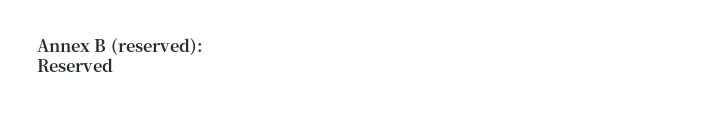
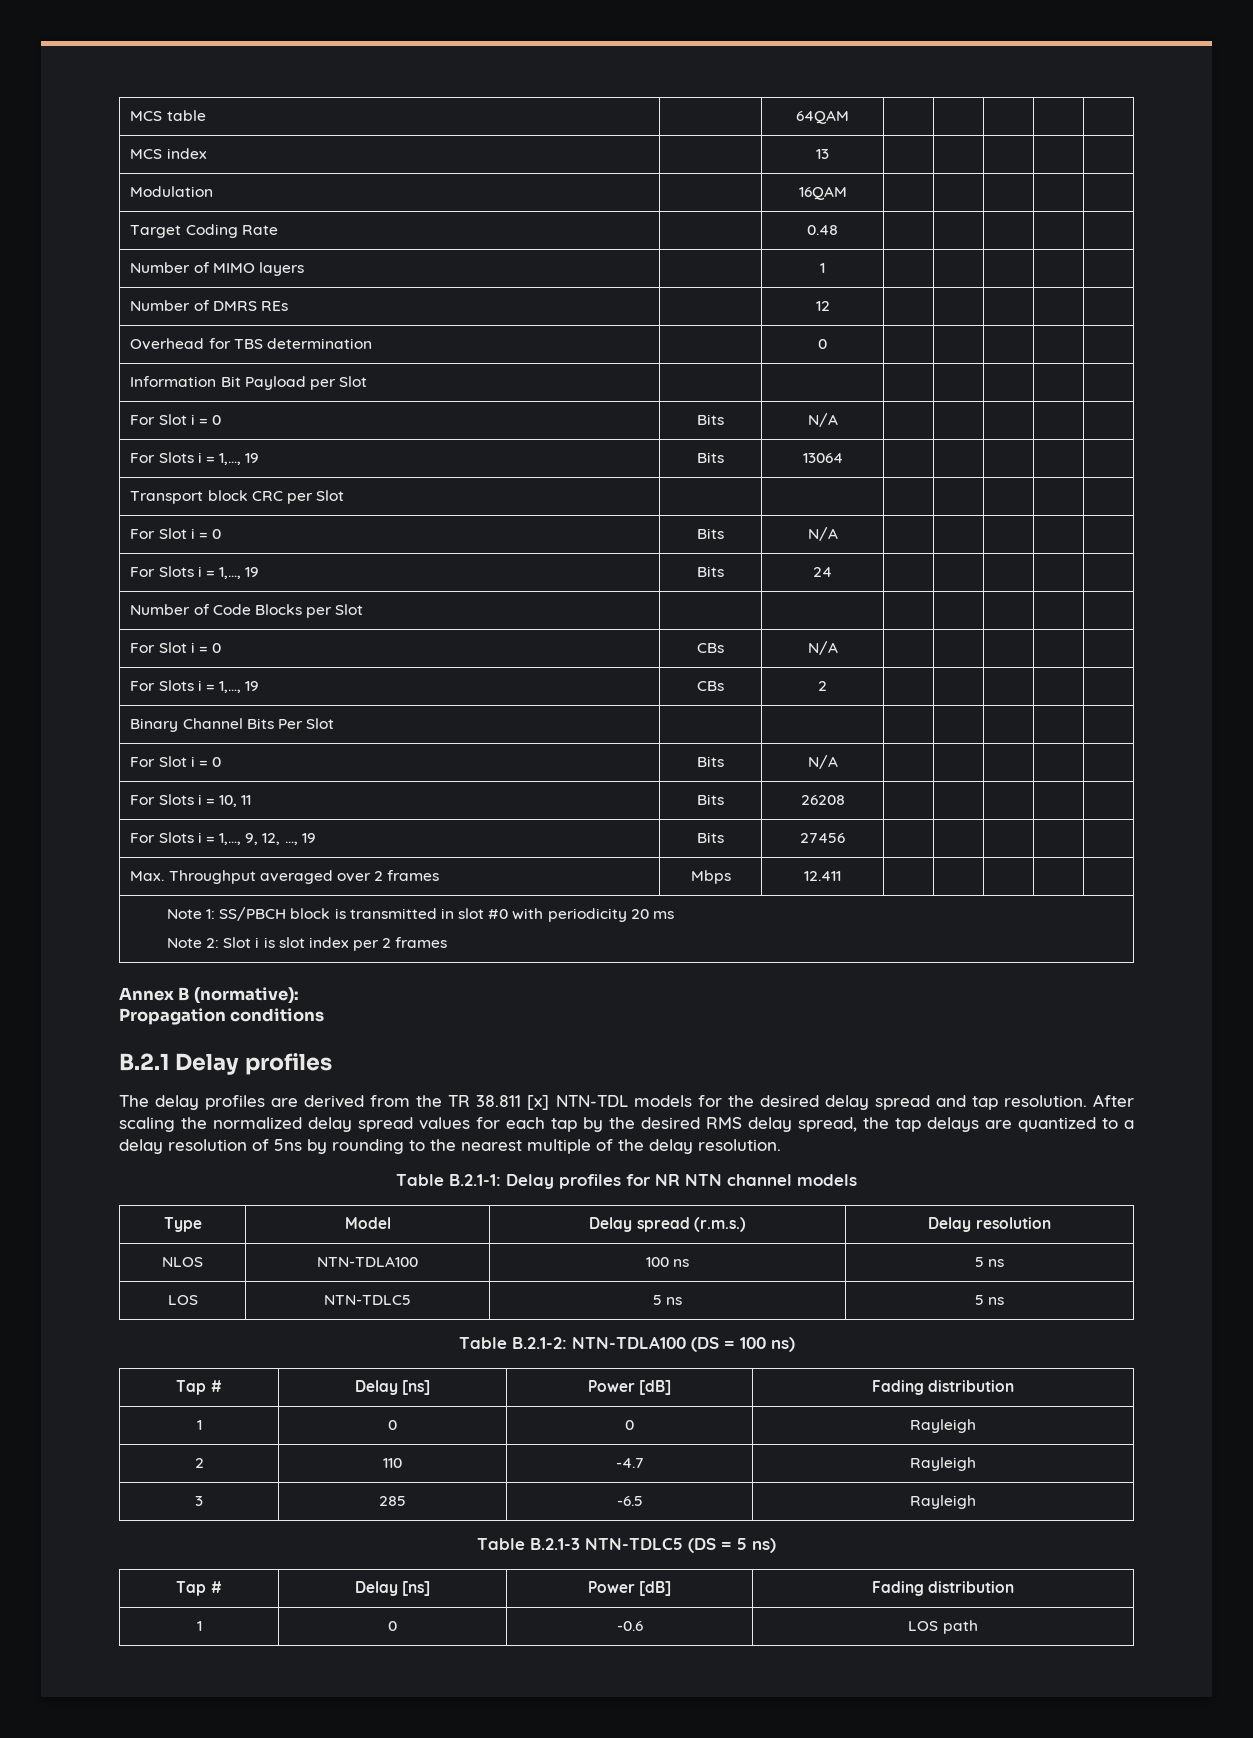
[37,38,203,55] [37,58,113,72] Annex B (reserved): // Reserved -> [130,110,206,121] [796,110,849,124] [130,148,207,159] [816,149,829,159] [130,186,214,197] [798,186,847,200] [130,224,278,238] [807,225,838,235] [130,262,304,276] [820,263,825,273] [130,300,288,311] [815,301,830,311] [130,338,372,350] [818,339,827,349] [130,376,368,390] [130,414,222,425] [697,414,724,425] [807,413,838,427] [130,452,260,465] [697,452,724,463] [802,453,843,463] [130,490,345,504] [130,528,222,539] [697,528,724,539] [807,527,838,541] [130,566,260,579] [697,566,724,577] [813,567,832,577] [130,604,364,618] [130,642,222,653] [697,643,724,653] [807,641,838,655] [130,680,260,693] [697,681,724,691] [818,681,827,691] [130,718,335,732] [130,756,222,767] [697,756,724,767] [807,755,838,769] [130,794,252,807] [697,794,724,805] [800,795,845,805] [130,832,316,845] [697,832,724,843] [800,833,845,843] [130,870,440,884] [690,870,731,884] [804,871,841,881] [166,907,675,922] [166,937,448,951] [119,987,299,1004] [119,1008,325,1025] [119,1053,332,1075] [119,1094,1134,1110] [119,1117,1134,1132] [119,1139,781,1154] [396,1174,857,1189] [163,1217,202,1232] [344,1217,391,1229] [589,1217,746,1232] [928,1217,1051,1232] [162,1257,203,1267] [317,1256,418,1267] [645,1257,690,1267] [974,1257,1005,1267] [167,1295,198,1305] [324,1295,411,1305] [652,1295,683,1305] [974,1295,1005,1305] [458,1336,795,1352] [176,1380,222,1395] [354,1380,431,1395] [587,1380,672,1395] [871,1380,1015,1395] [196,1420,202,1430] [388,1420,397,1430] [625,1420,634,1430] [910,1419,976,1433] [194,1458,204,1468] [383,1458,402,1468] [615,1458,644,1468] [910,1457,976,1471] [195,1496,203,1506] [379,1496,406,1506] [616,1496,643,1506] [910,1495,976,1509] [477,1538,776,1553] [176,1581,222,1596] [354,1581,431,1596] [587,1581,672,1596] [871,1581,1015,1596] [196,1621,202,1631] [388,1621,397,1631] [616,1621,643,1631] [908,1620,978,1634] MCS table | | 64QAM | | | | | // MCS index | | 13 | | | | | // Modulation | | 16QAM | | | | | // Target Coding Rate | | 0.48 | | | | | // Number of MIMO layers | | 1 | | | | | // Number of DMRS REs | | 12 | | | | | // Overhead for TBS determination | | 0 | | | | | // Information Bit Payload per Slot | | | | | | | // For Slot i = 0 | Bits | N/A | | | | | // For Slots i = 1,…, 19 | Bits | 13064 | | | | | // Transport block CRC per Slot | | | | | | | // For Slot i = 0 | Bits | N/A | | | | | // For Slots i = 1,…, 19 | Bits | 24 | | | | | // Number of Code Blocks per Slot | | | | | | | // For Slot i = 0 | CBs | N/A | | | | | // For Slots i = 1,…, 19 | CBs | 2 | | | | | // Binary Channel Bits Per Slot | | | | | | | // For Slot i = 0 | Bits | N/A | | | | | // For Slots i = 10, 11 | Bits | 26208 | | | | | // For Slots i = 1,…, 9, 12, …, 19 | Bits | 27456 | | | | | // Max. Throughput averaged over 2 frames | Mbps | 12.411 | | | | | // Note 1: SS/PBCH block is transmitted in slot #0 with periodicity 20 ms // Note 2: Slot i is slot index per 2 frames // Annex B (normative): // Propagation conditions // B.2.1 Delay profiles // The delay profiles are derived from the TR 38.811 [x] NTN-TDL models for the desired delay spread and tap resolution. After scaling the normalized delay spread values for each tap by the desired RMS delay spread, the tap delays are quantized to a delay resolution of 5ns by rounding to the nearest multiple of the delay resolution. // Table B.2.1-1: Delay profiles for NR NTN channel models // Type | Model | Delay spread (r.m.s.) | Delay resolution // NLOS | NTN-TDLA100 | 100 ns | 5 ns // LOS | NTN-TDLC5 | 5 ns | 5 ns // Table B.2.1-2: NTN-TDLA100 (DS = 100 ns) // Tap # | Delay [ns] | Power [dB] | Fading distribution // 1 | 0 | 0 | Rayleigh // 2 | 110 | -4.7 | Rayleigh // 3 | 285 | -6.5 | Rayleigh // Table B.2.1-3 NTN-TDLC5 (DS = 5 ns) // Tap # | Delay [ns] | Power [dB] | Fading distribution // 1 | 0 | -0.6 | LOS path

